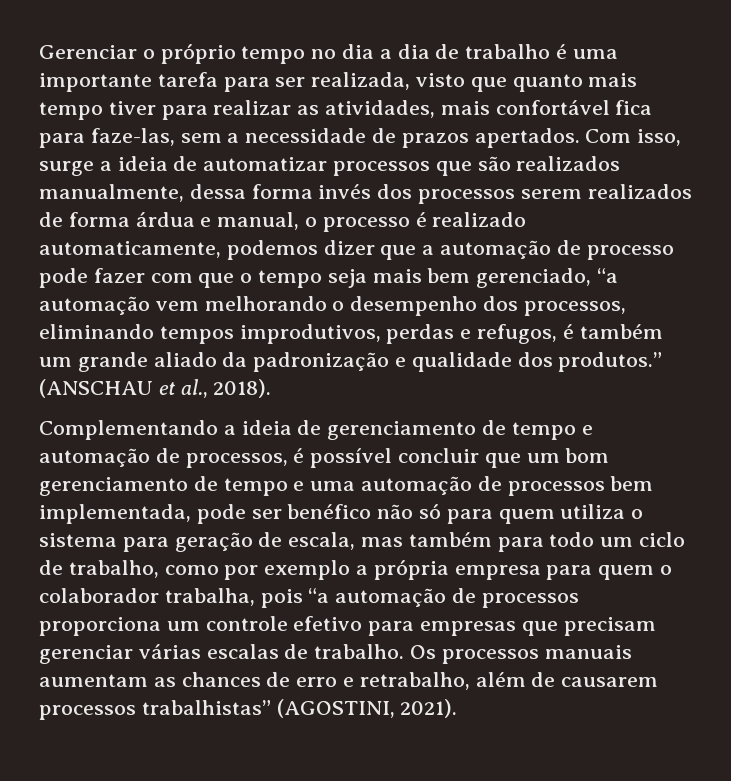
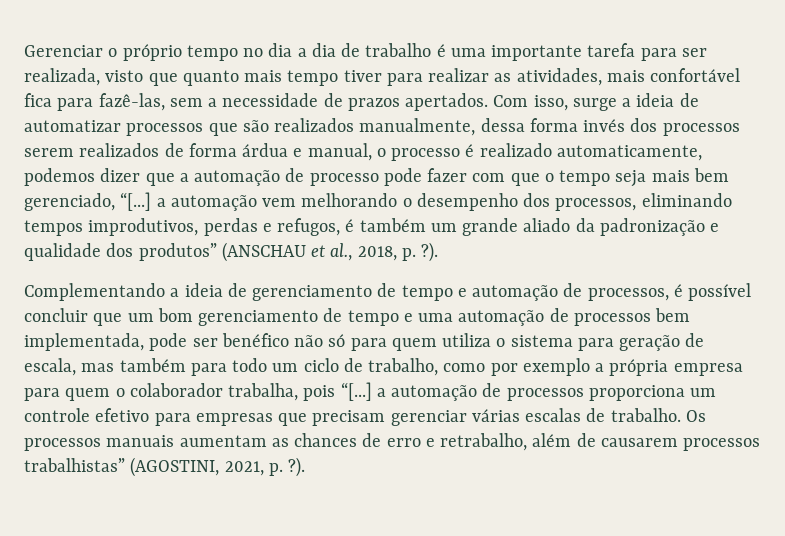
[90,128,175,146] faze-las, -> [98,93,165,111] fazê-las,
[597,268,619,283] “a -> [120,192,166,211] “[...] a
[558,352,663,372] produtos.” -> [138,243,217,261] produtos”
[213,379,272,398] 2018). -> [357,242,439,262] 2018, p. ?).
[308,588,330,603] “a -> [340,382,386,401] “[...] a
[400,699,458,718] 2021). -> [224,457,306,477] 2021, p. ?).

